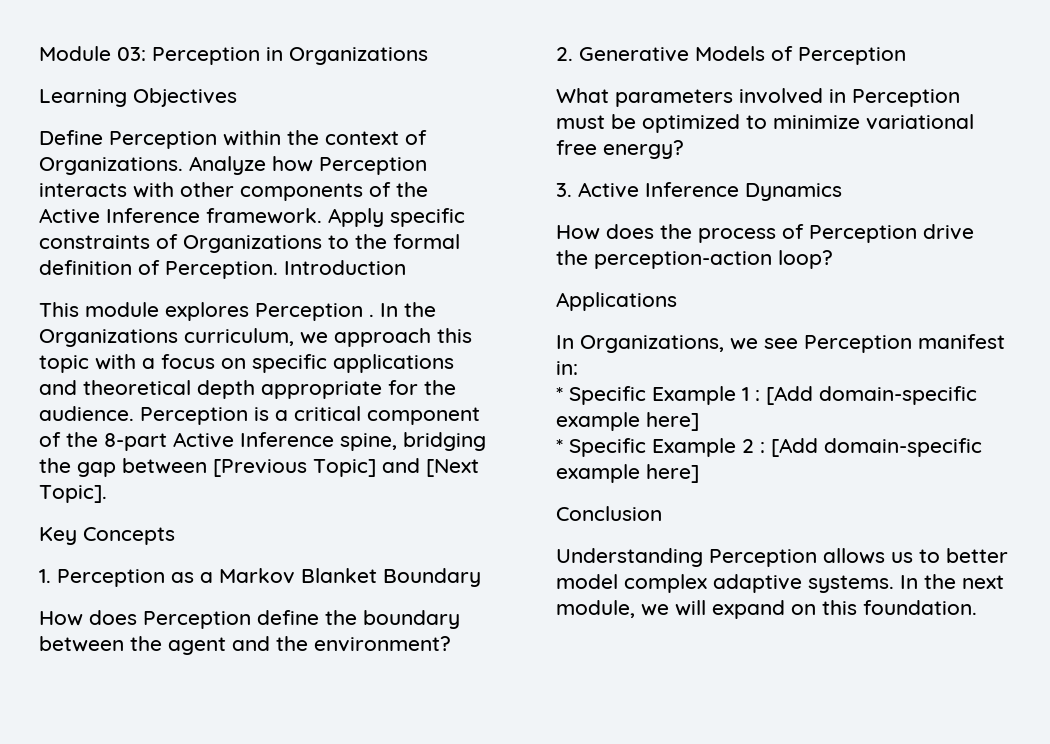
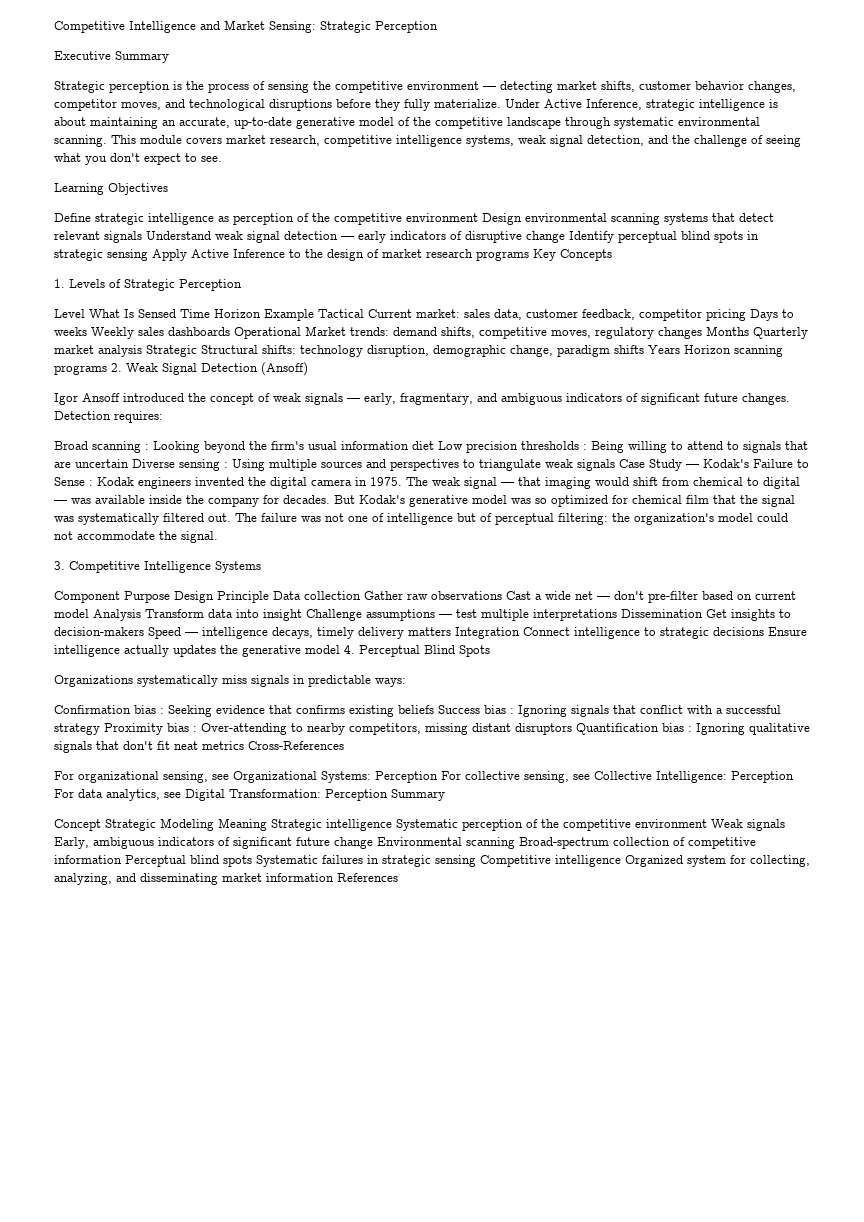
[39,46,428,65] [39,88,237,107] [39,130,427,149] [39,156,427,175] [39,182,428,201] [39,208,465,227] [39,234,460,253] [39,260,406,279] [39,302,436,321] [39,328,472,347] [39,354,454,373] [39,380,456,399] [39,406,480,425] [39,432,486,451] [39,458,479,477] [39,485,107,503] [39,527,175,545] [39,568,481,587] [39,610,460,629] [39,636,451,655] [556,46,906,65] [556,88,960,107] [556,114,974,133] [556,140,684,159] [556,182,842,201] [556,224,974,243] [556,250,833,269] [556,292,677,311] [556,334,1005,353] [556,361,578,375] [556,386,977,405] [556,412,699,431] [556,438,982,457] [556,464,699,483] [556,506,662,521] [556,548,1008,567] [556,574,1004,593] [556,600,977,619] Module 03: Perception in Organizations // Learning Objectives // Define Perception within the context of Organizations. Analyze how Perception interacts with other components of the Active Inference framework. Apply specific constraints of Organizations to the formal definition of Perception. Introduction // This module explores Perception . In the Organizations curriculum, we approach this topic with a focus on specific applications and theoretical depth appropriate for the audience. Perception is a critical component of the 8-part Active Inference spine, bridging the gap between [Previous Topic] and [Next Topic]. // Key Concepts // 1. Perception as a Markov Blanket Boundary // How does Perception define the boundary between the agent and the environment? // 2. Generative Models of Perception // What parameters involved in Perception must be optimized to minimize variational free energy? // 3. Active Inference Dynamics // How does the process of Perception drive the perception-action loop? // Applications // In Organizations, we see Perception manifest in: // * Specific Example 1 : [Add domain-specific example here] // * Specific Example 2 : [Add domain-specific example here] // Conclusion // Understanding Perception allows us to better model complex adaptive systems. In the next module, we will expand on this foundation. -> [54,20,438,33] [54,51,169,63] [54,81,796,93] [54,99,778,111] [54,117,760,129] [54,135,801,147] [54,153,222,165] [54,183,168,195] [54,213,774,225] [54,231,759,243] [54,249,612,261] [54,279,242,291] [54,309,794,321] [54,326,808,339] [54,345,783,357] [54,362,308,376] [54,393,790,405] [54,411,163,423] [54,441,808,453] [54,459,809,471] [54,477,800,489] [54,495,795,507] [54,513,788,525] [54,531,218,543] [54,561,261,573] [54,591,796,603] [54,609,791,621] [54,627,807,639] [54,645,490,657] [54,675,406,687] [54,705,781,717] [54,723,810,735] [54,741,344,753] [54,771,794,783] [54,789,445,801] [54,818,785,831] [54,837,756,849] [54,855,810,867] [54,873,398,885] Competitive Intelligence and Market Sensing: Strategic Perception // Executive Summary // Strategic perception is the process of sensing the competitive environment — detecting market shifts, customer behavior changes, competitor moves, and technological disruptions before they fully materialize. Under Active Inference, strategic intelligence is about maintaining an accurate, up-to-date generative model of the competitive landscape through systematic environmental scanning. This module covers market research, competitive intelligence systems, weak signal detection, and the challenge of seeing what you don't expect to see. // Learning Objectives // Define strategic intelligence as perception of the competitive environment Design environmental scanning systems that detect relevant signals Understand weak signal detection — early indicators of disruptive change Identify perceptual blind spots in strategic sensing Apply Active Inference to the design of market research programs Key Concepts // 1. Levels of Strategic Perception // Level What Is Sensed Time Horizon Example Tactical Current market: sales data, customer feedback, competitor pricing Days to weeks Weekly sales dashboards Operational Market trends: demand shifts, competitive moves, regulatory changes Months Quarterly market analysis Strategic Structural shifts: technology disruption, demographic change, paradigm shifts Years Horizon scanning programs 2. Weak Signal Detection (Ansoff) // Igor Ansoff introduced the concept of weak signals — early, fragmentary, and ambiguous indicators of significant future changes. Detection requires: // Broad scanning : Looking beyond the firm's usual information diet Low precision thresholds : Being willing to attend to signals that are uncertain Diverse sensing : Using multiple sources and perspectives to triangulate weak signals Case Study — Kodak's Failure to Sense : Kodak engineers invented the digital camera in 1975. The weak signal — that imaging would shift from chemical to digital — was available inside the company for decades. But Kodak's generative model was so optimized for chemical film that the signal was systematically filtered out. The failure was not one of intelligence but of perceptual filtering: the organization's model could not accommodate the signal. // 3. Competitive Intelligence Systems // Component Purpose Design Principle Data collection Gather raw observations Cast a wide net — don't pre-filter based on current model Analysis Transform data into insight Challenge assumptions — test multiple interpretations Dissemination Get insights to decision-makers Speed — intelligence decays, timely delivery matters Integration Connect intelligence to strategic decisions Ensure intelligence actually updates the generative model 4. Perceptual Blind Spots // Organizations systematically miss signals in predictable ways: // Confirmation bias : Seeking evidence that confirms existing beliefs Success bias : Ignoring signals that conflict with a successful strategy Proximity bias : Over-attending to nearby competitors, missing distant disruptors Quantification bias : Ignoring qualitative signals that don't fit neat metrics Cross-References // For organizational sensing, see Organizational Systems: Perception For collective sensing, see Collective Intelligence: Perception For data analytics, see Digital Transformation: Perception Summary // Concept Strategic Modeling Meaning Strategic intelligence Systematic perception of the competitive environment Weak signals Early, ambiguous indicators of significant future change Environmental scanning Broad-spectrum collection of competitive information Perceptual blind spots Systematic failures in strategic sensing Competitive intelligence Organized system for collecting, analyzing, and disseminating market information References

